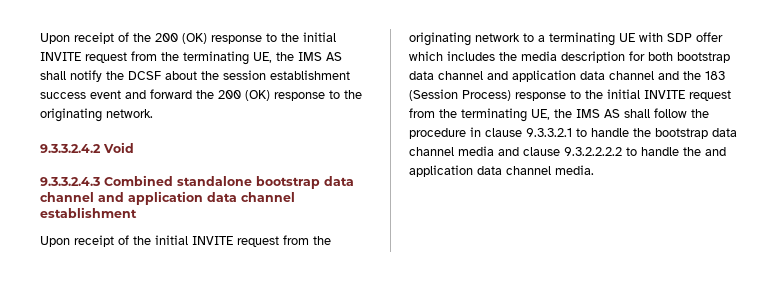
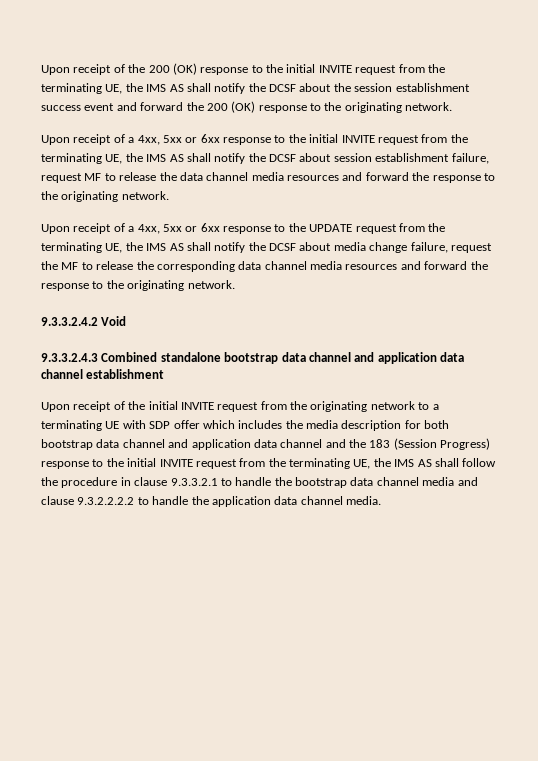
(153, 113) none -> [41,134,468,145] [41,153,489,164] [41,172,495,183] [41,191,169,202] [41,223,446,234] [41,242,492,253] [41,261,488,272] [41,280,235,291] // Upon receipt of a 4xx, 5xx or 6xx response to the initial INVITE request from the terminating UE, the IMS AS shall notify the DCSF about session establishment failure, request MF to release the data channel media resources and forward the response to the originating network. // Upon receipt of a 4xx, 5xx or 6xx response to the UPDATE request from the terminating UE, the IMS AS shall notify the DCSF about media change failure, request the MF to release the corresponding data channel media resources and forward the response to the originating network.
[462,90,511,101] Process) -> [440,438,491,450] Progress)
[705,147,726,156] and -> (209, 500) none

